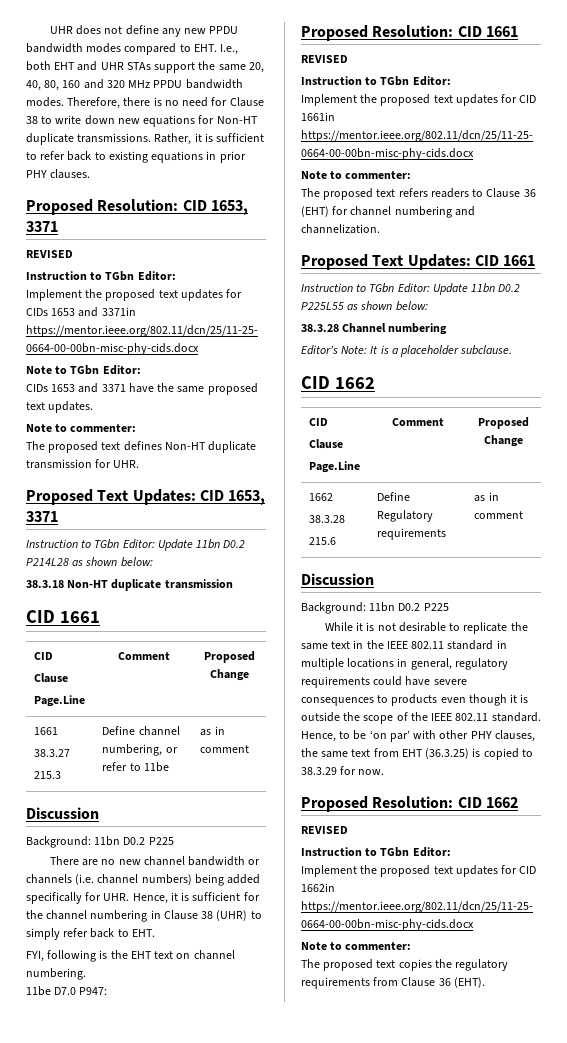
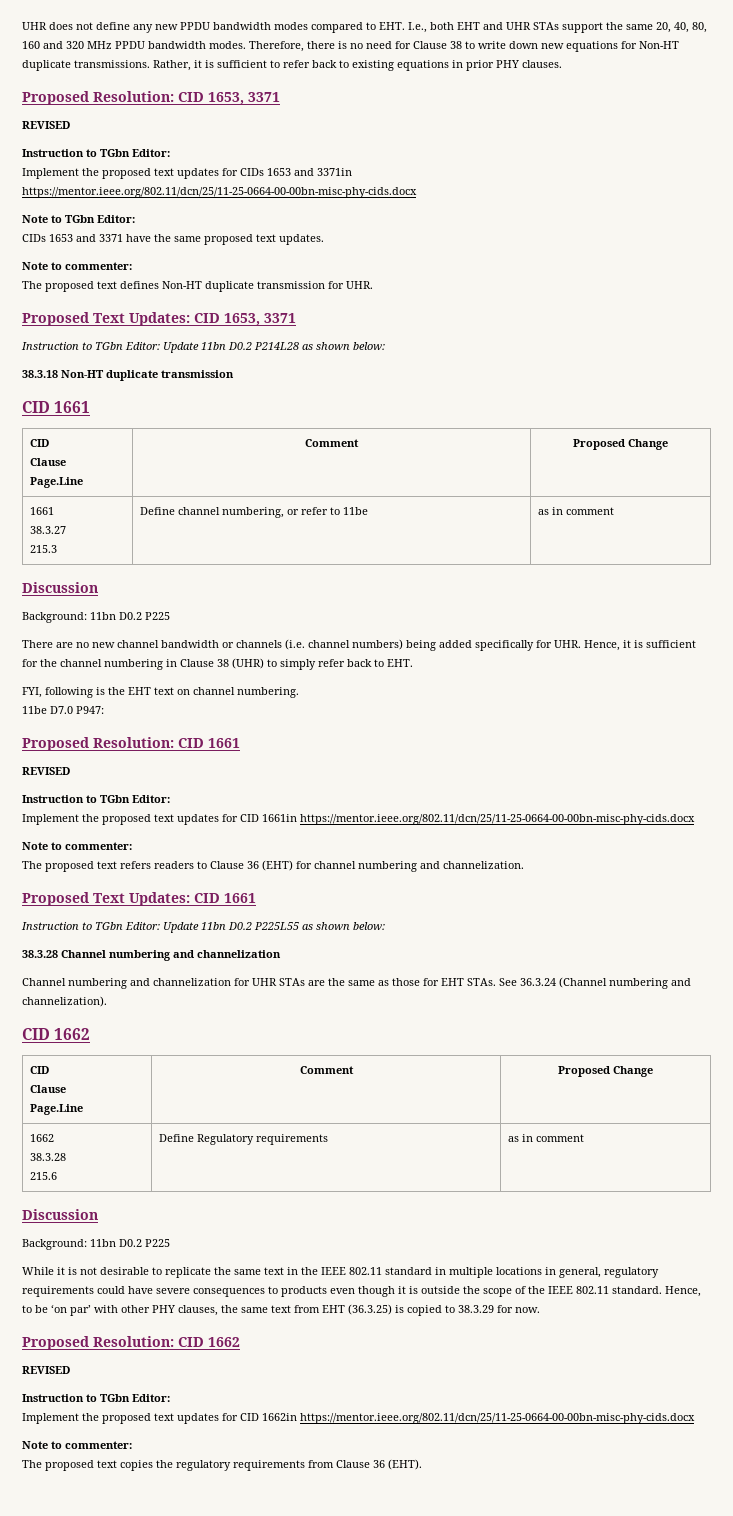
[301,345,513,357] // Editor’s Note: It is a placeholder subclause. -> [173,950,281,958] [22,977,691,989] [22,996,107,1007] and channelization // Channel numbering and channelization for UHR STAs are the same as those for EHT STAs. See 36.3.24 (Channel numbering and channelization).

